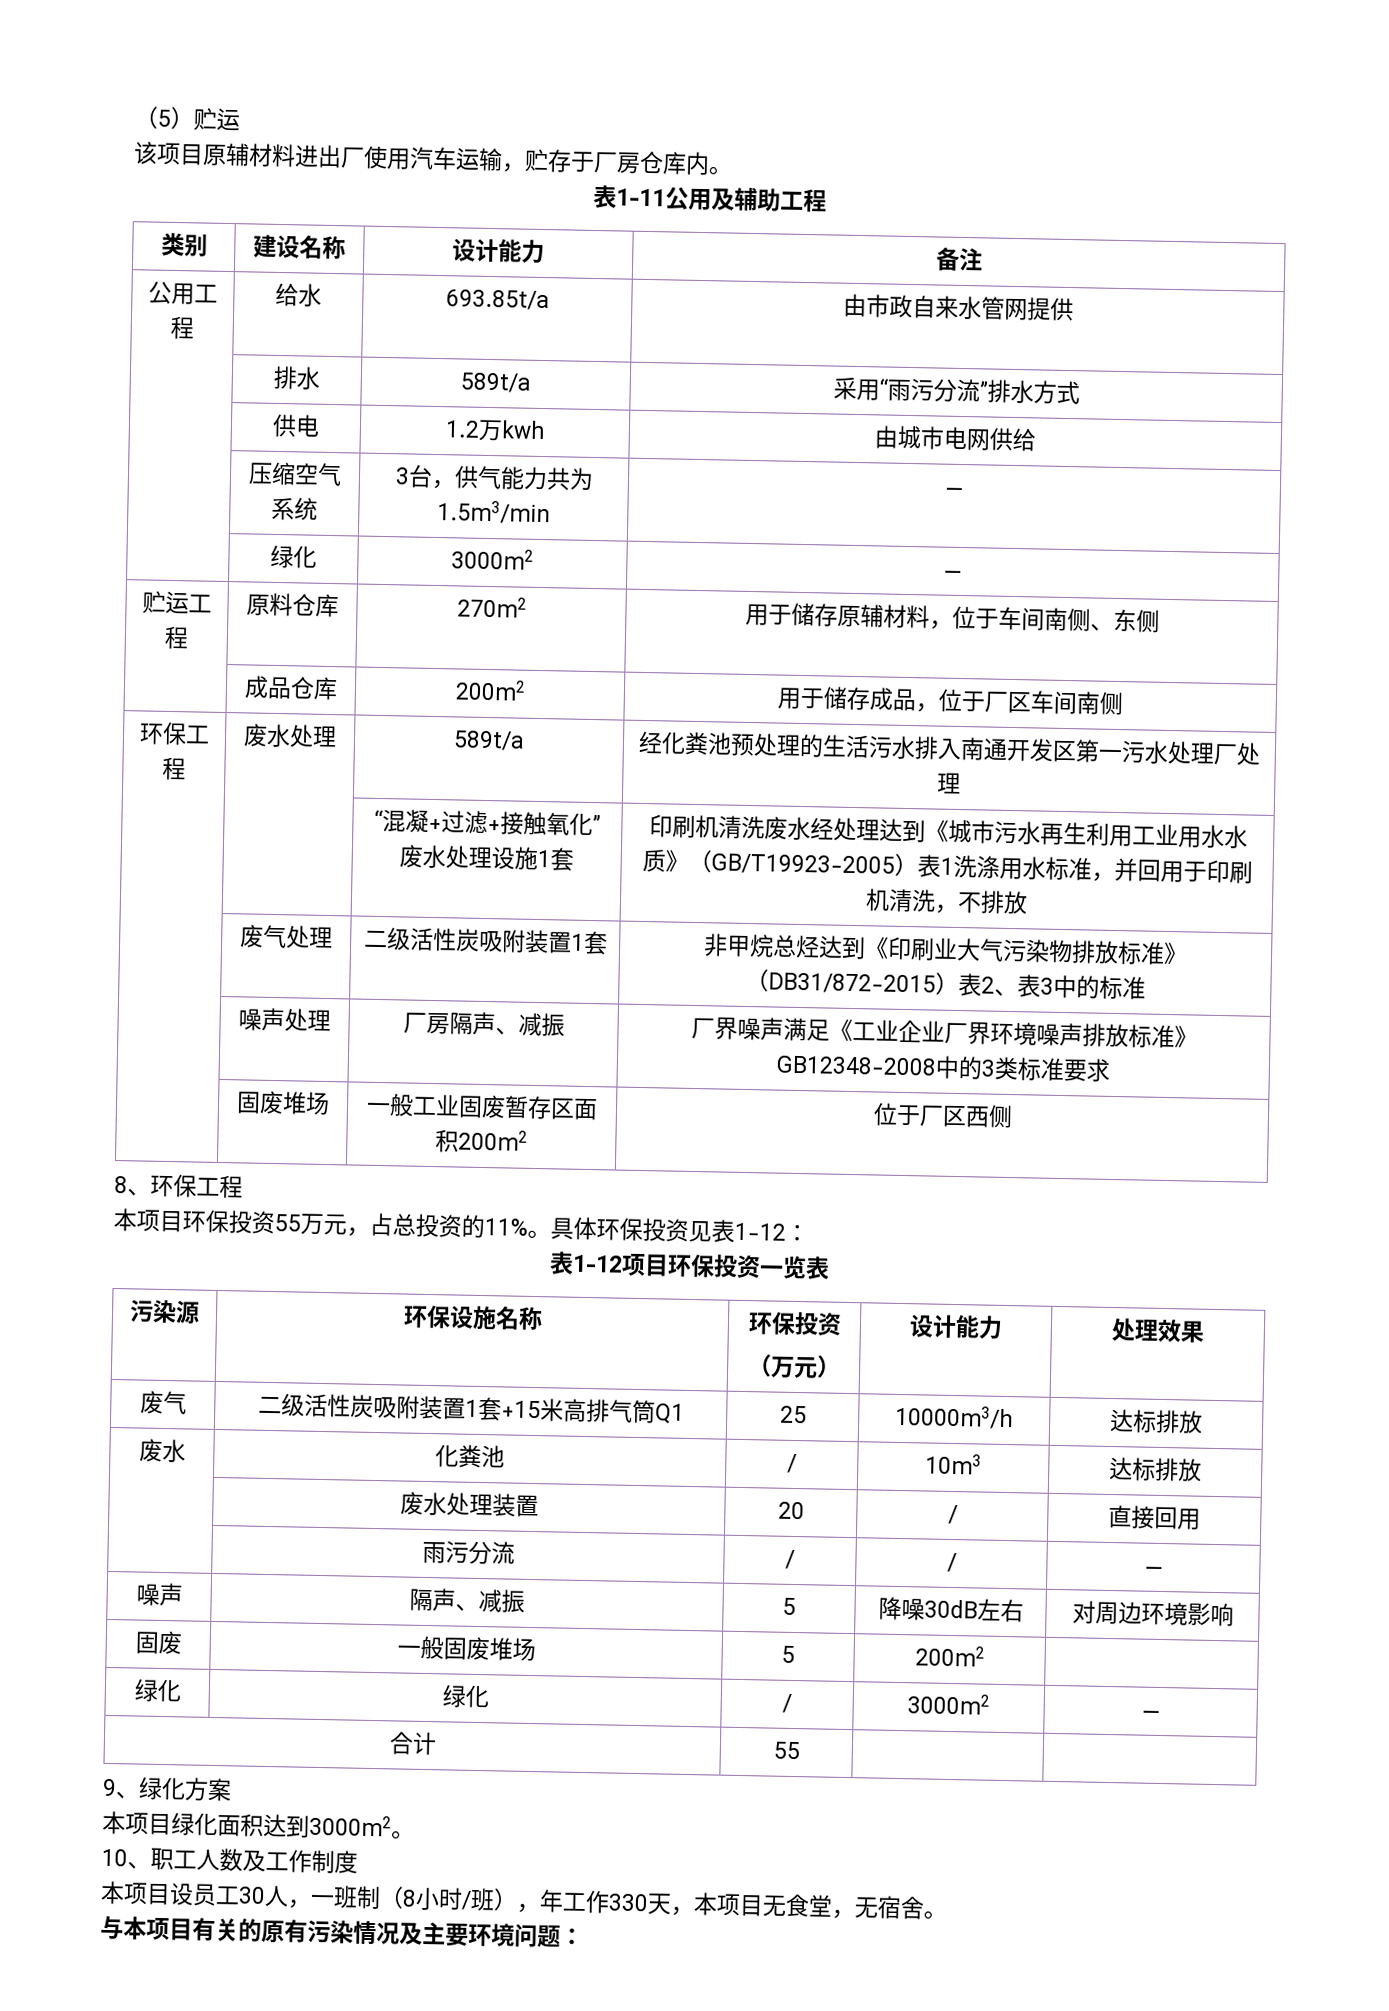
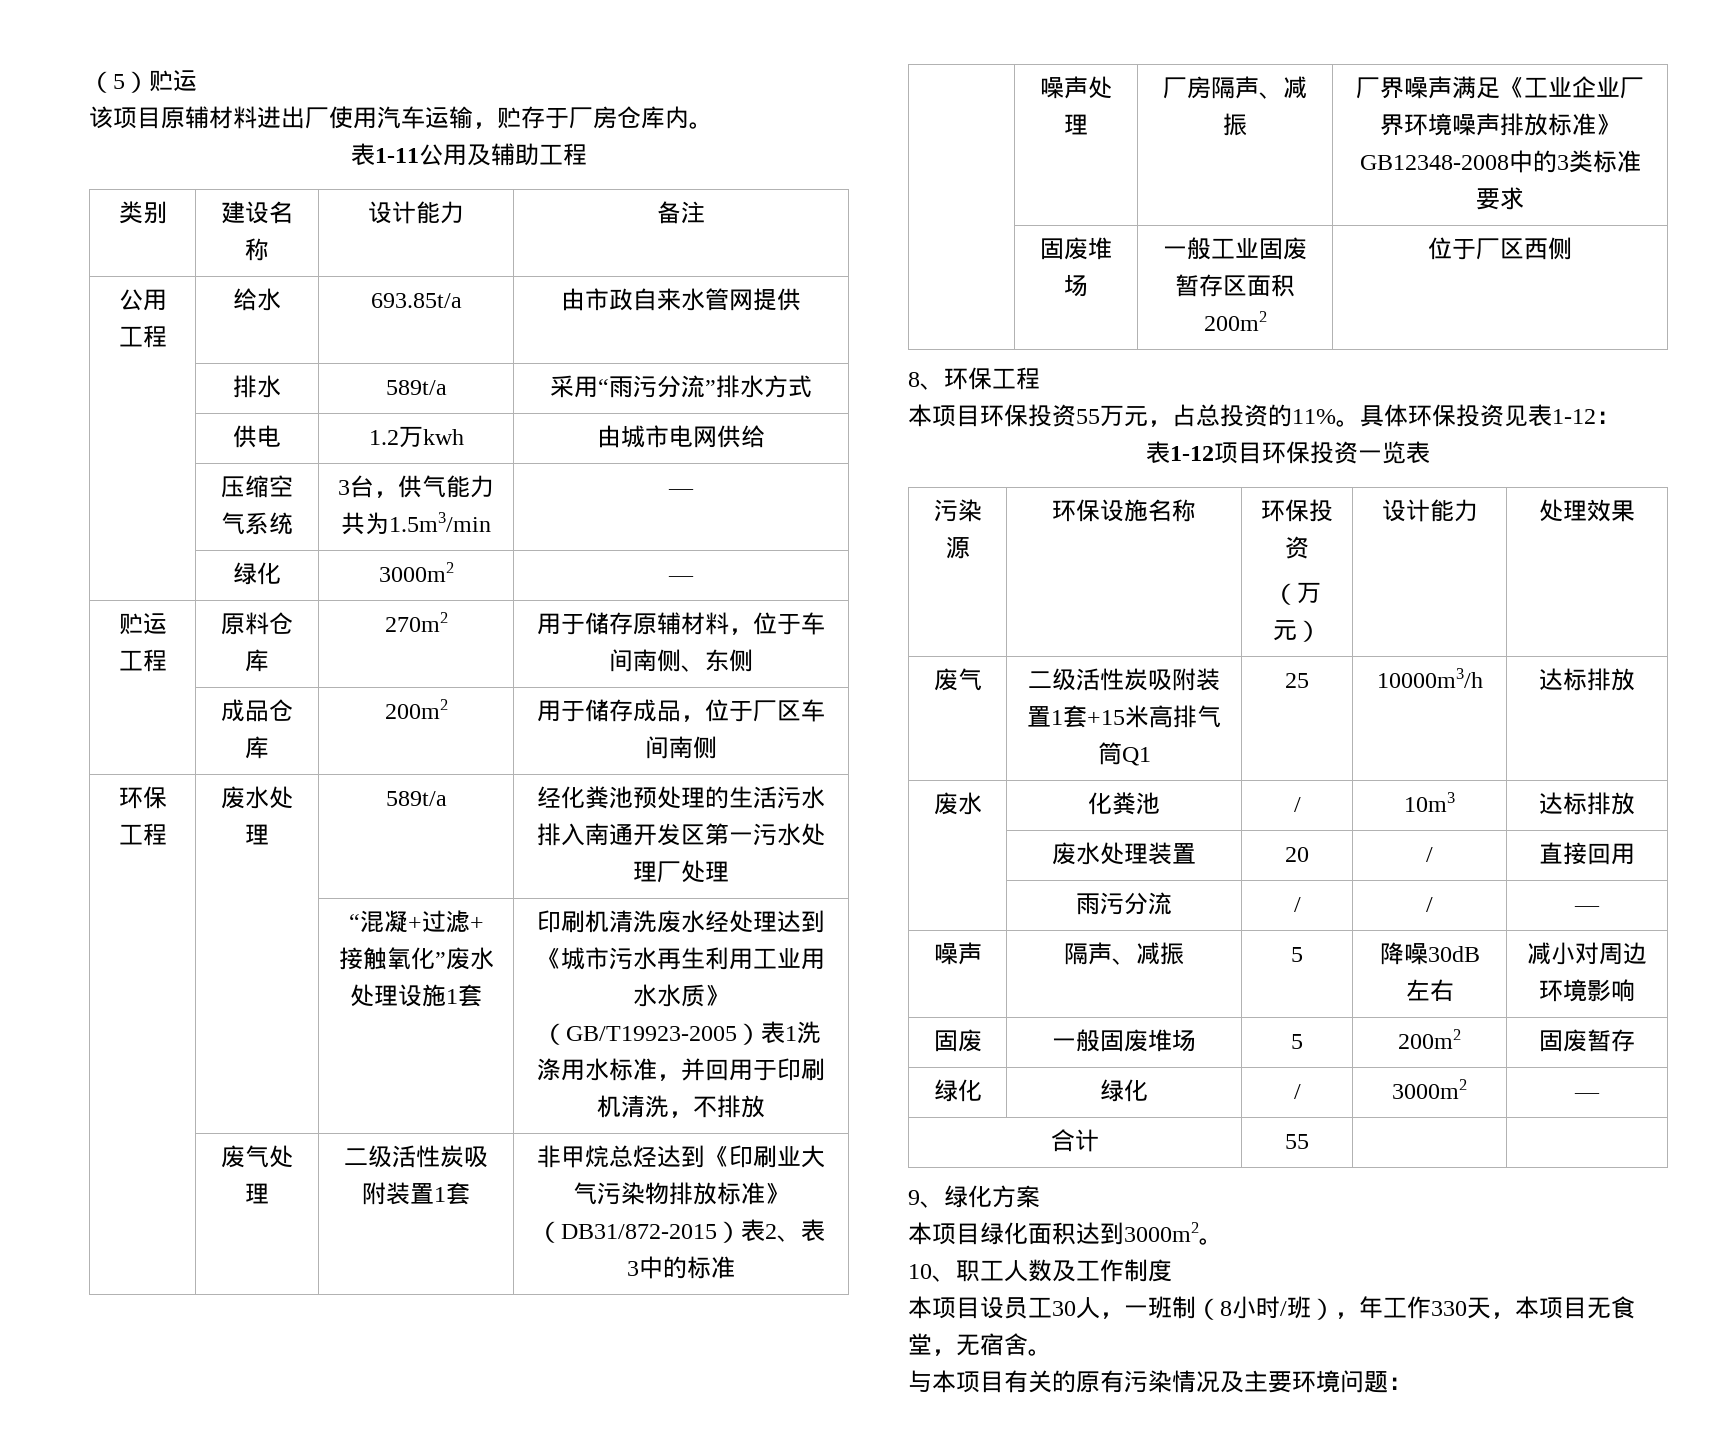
(1024, 1610) none -> [1527,942,1575,965] 减小
(985, 1656) none -> [1539,1029,1635,1052] 固废暂存

